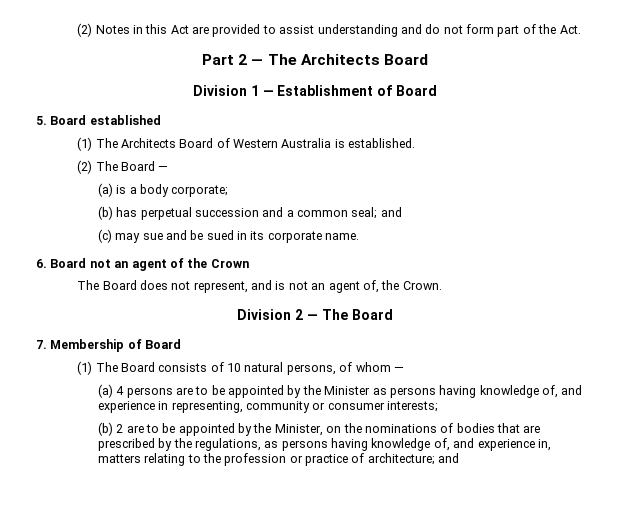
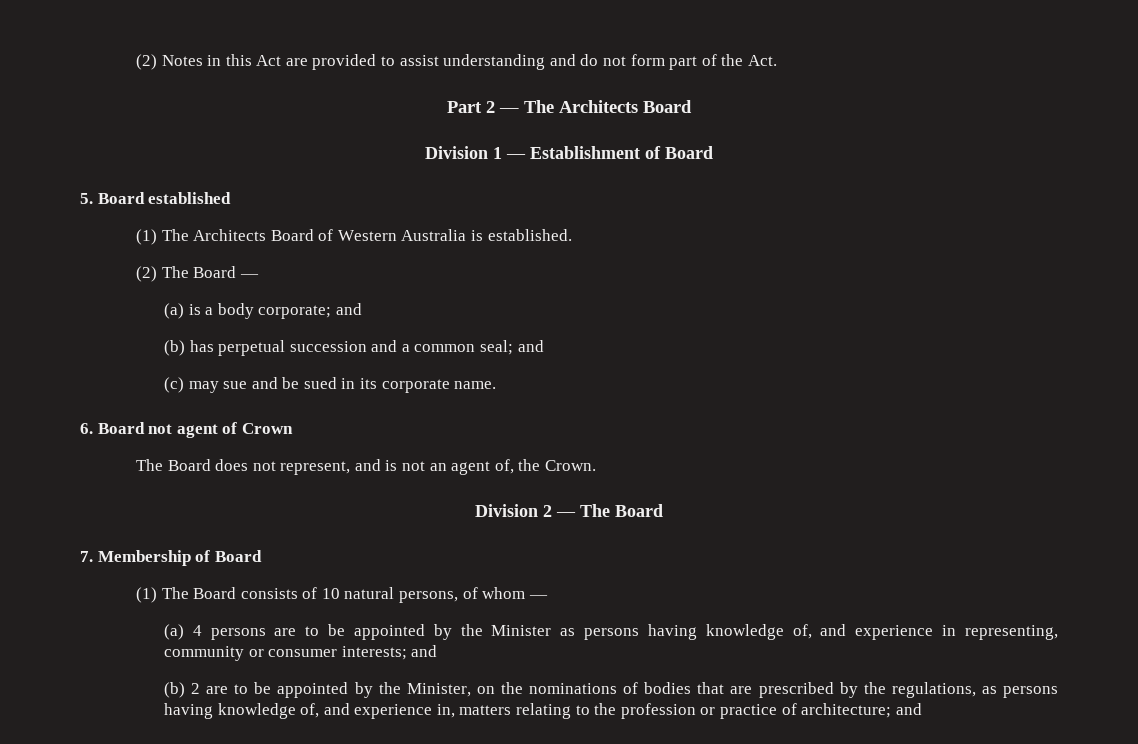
(229, 191) none -> [335,303,362,315] and
[114,261,129,268] an -> (173, 429) none
[187,258,208,268] the -> (238, 428) none
(439, 406) none -> [411,645,438,657] and

